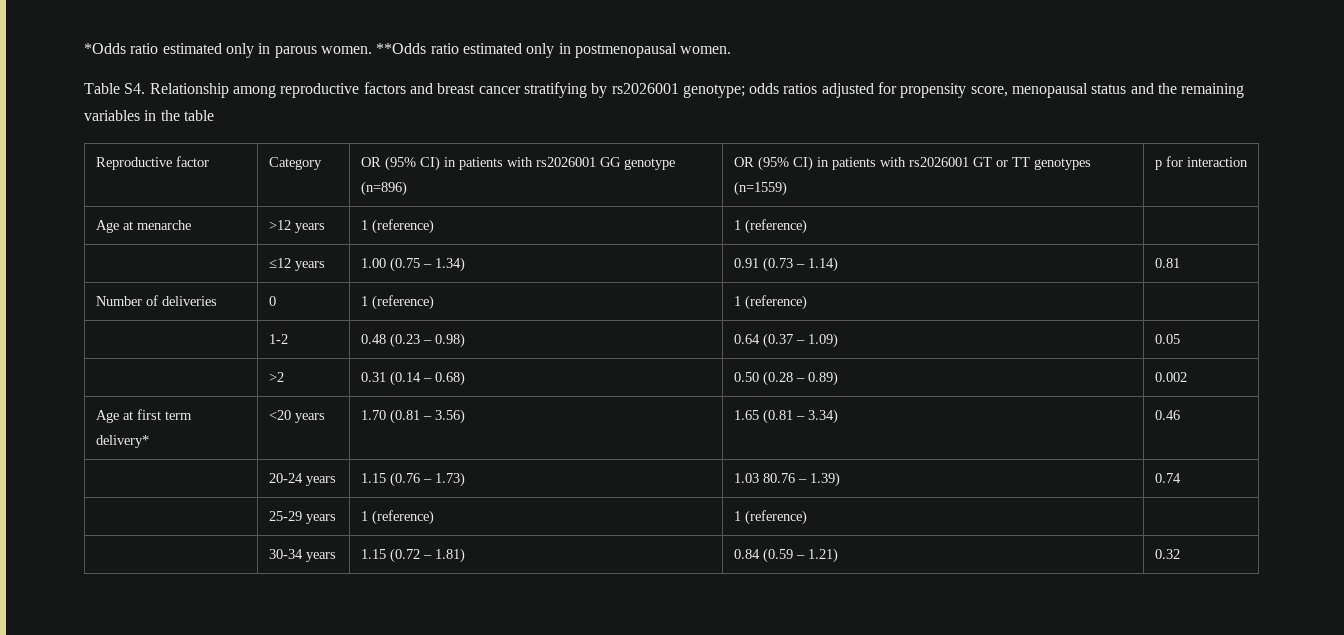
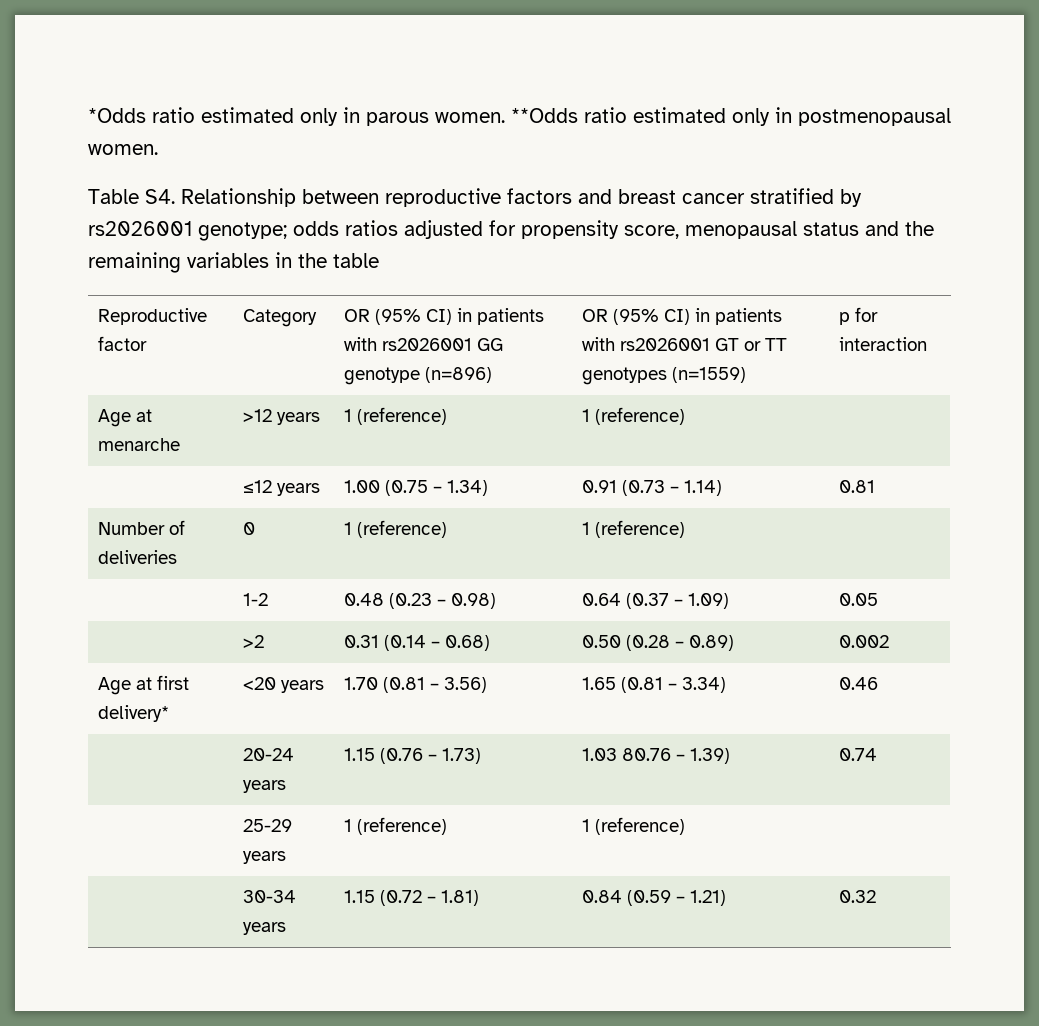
[232,85,276,98] among -> [302,189,379,204] between
[523,82,587,98] stratifying -> [750,188,834,204] stratified
[164,411,192,420] term -> (190, 682) none

